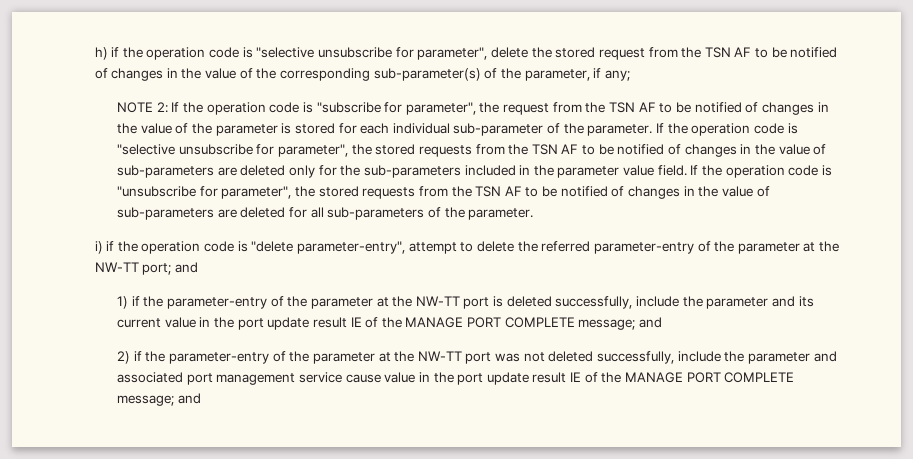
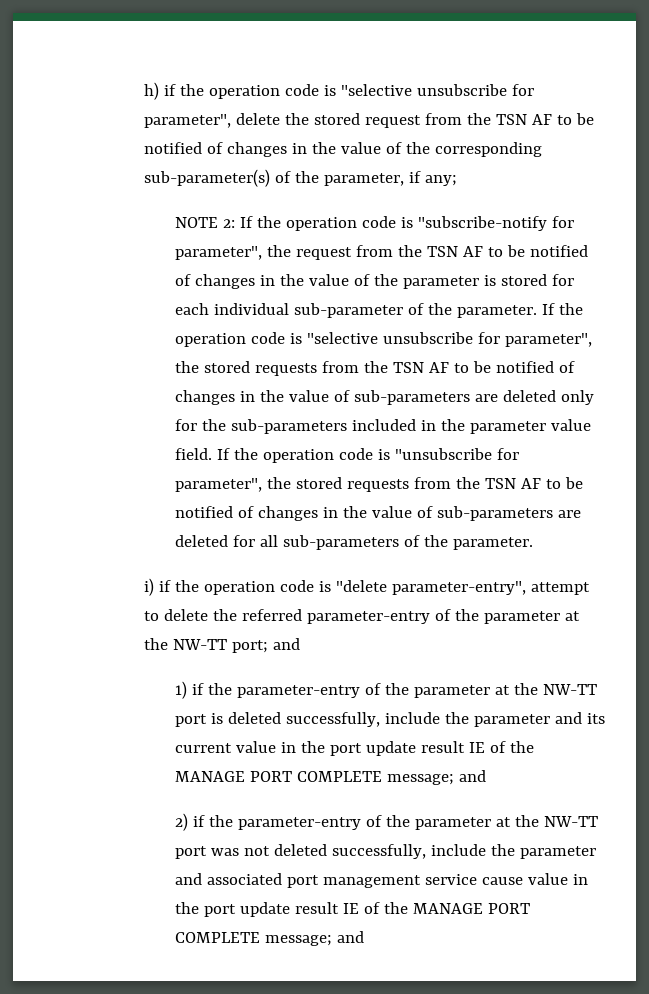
[316,102,381,113] "subscribe -> [417,216,547,231] "subscribe-notify

